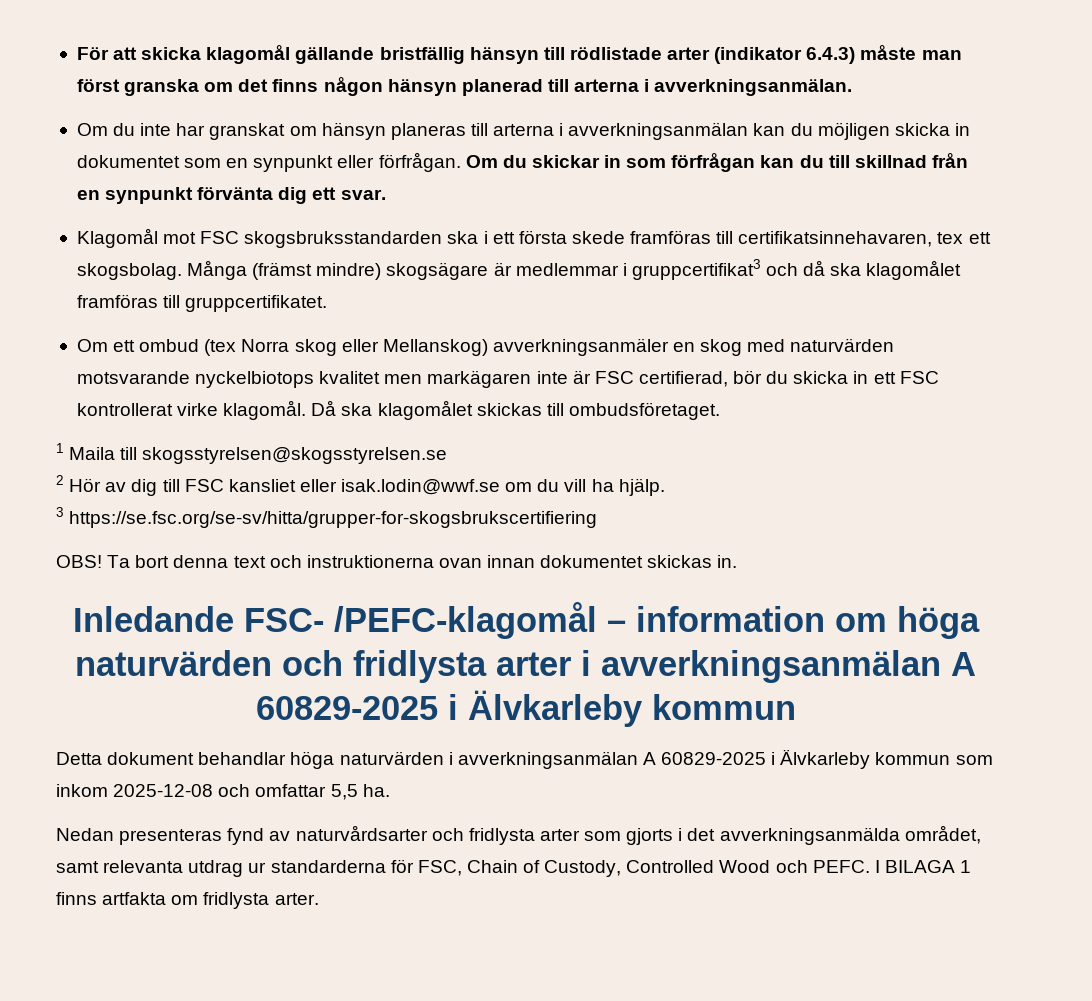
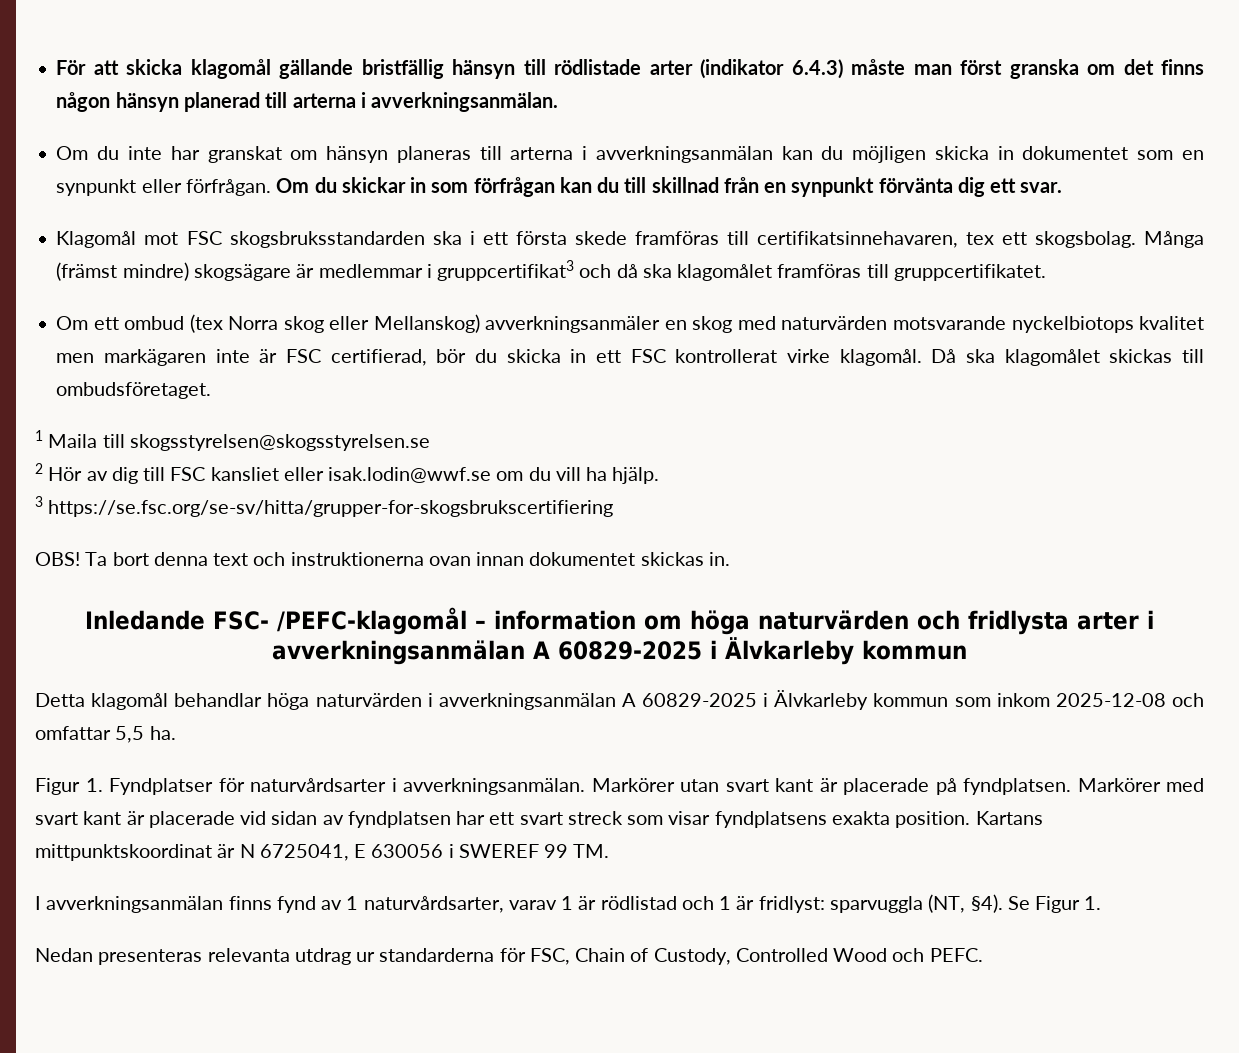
[107,752,195,765] dokument -> [91,693,169,710] klagomål
[56,825,981,845] [56,861,99,873] Nedan presenteras fynd av naturvårdsarter och fridlysta arter som gjorts i det avverkningsanmälda området, samt -> [35,778,1204,795] [35,811,1043,828] [35,844,610,861] [35,894,1102,913] [35,948,203,965] Figur 1. Fyndplatser för naturvårdsarter i avverkningsanmälan. Markörer utan svart kant är placerade på fyndplatsen. Markörer med svart kant är placerade vid sidan av fyndplatsen har ett svart streck som visar fyndplatsens exakta position. Kartans mittpunktskoordinat är N 6725041, E 630056 i SWEREF 99 TM. // I avverkningsanmälan finns fynd av 1 naturvårdsarter, varav 1 är rödlistad och 1 är fridlyst: sparvuggla (NT, §4). Se Figur 1. // Nedan presenteras
[874,860,972,873] [56,892,319,909] I BILAGA 1 finns artfakta om fridlysta arter. -> (983, 955) none

